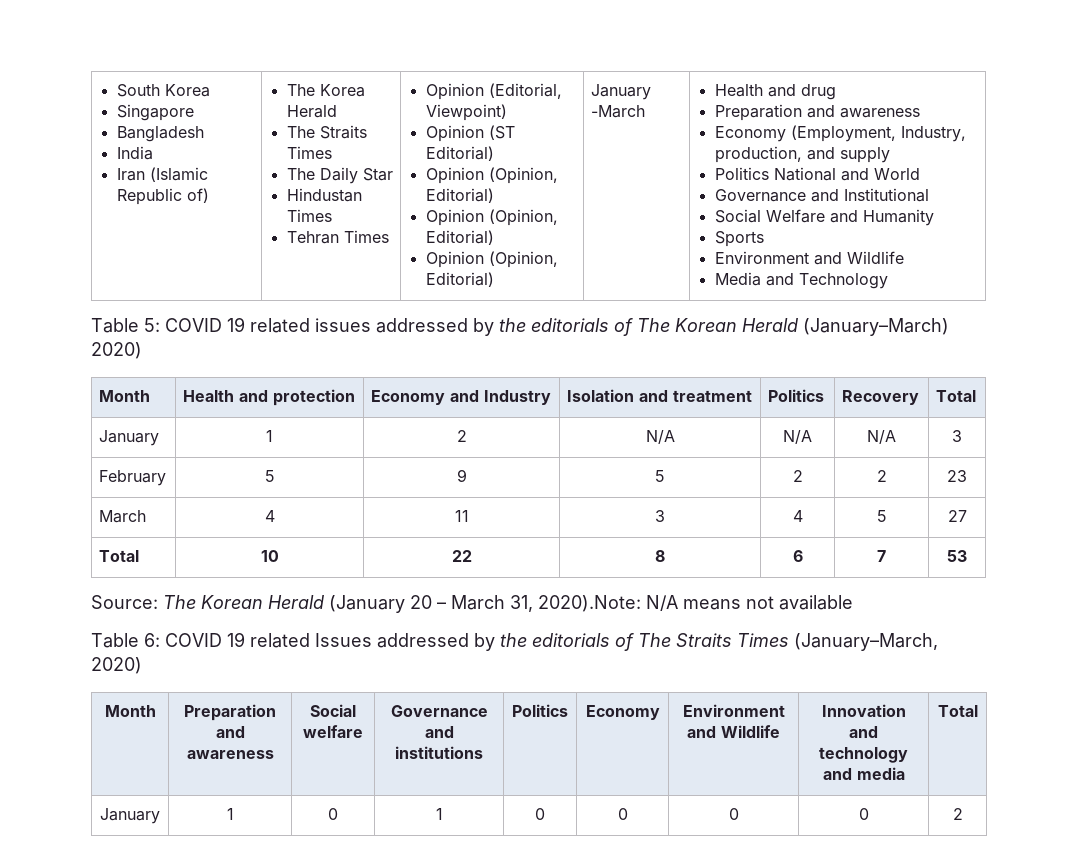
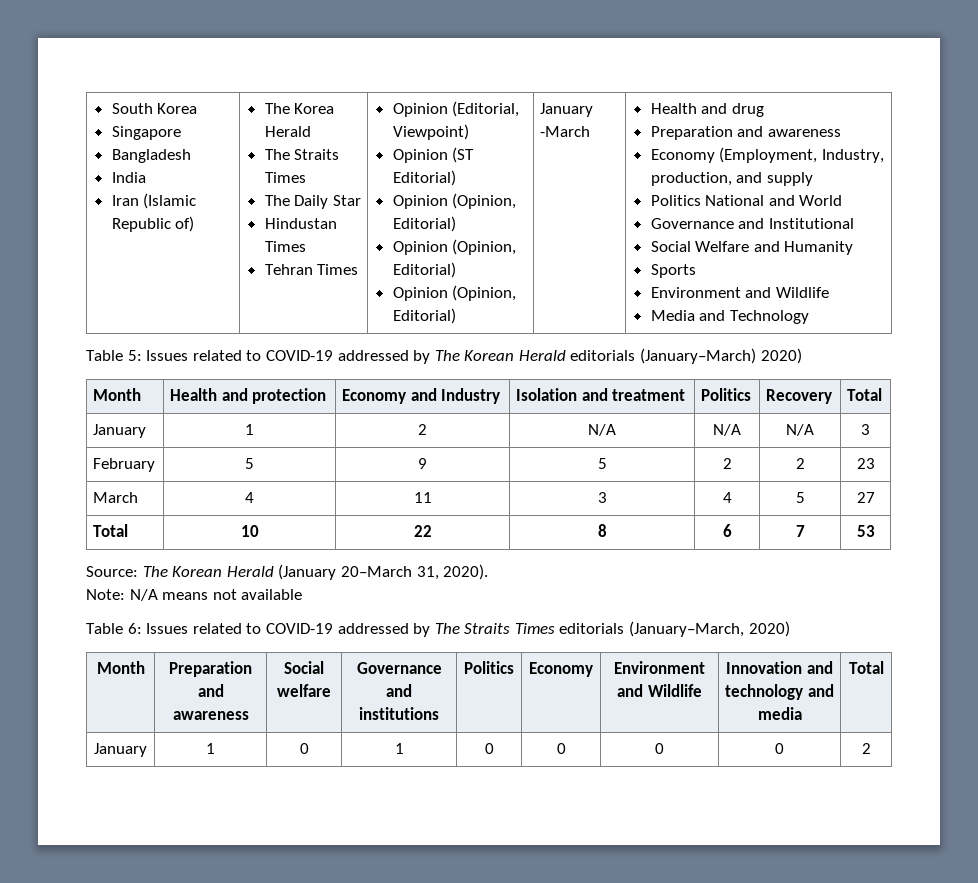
[165,317,798,336] COVID 19 related issues addressed by the editorials of The Korean Herald -> [146,350,636,364] Issues related to COVID-19 addressed by The Korean Herald editorials
[410,595,641,612] 20 – March 31, 2020).Note: -> [340,564,489,580] [86,589,125,600] 20–March 31, 2020). // Note:
[165,632,789,651] COVID 19 related Issues addressed by the editorials of The Straits Times -> [146,623,625,637] Issues related to COVID-19 addressed by The Straits Times editorials

